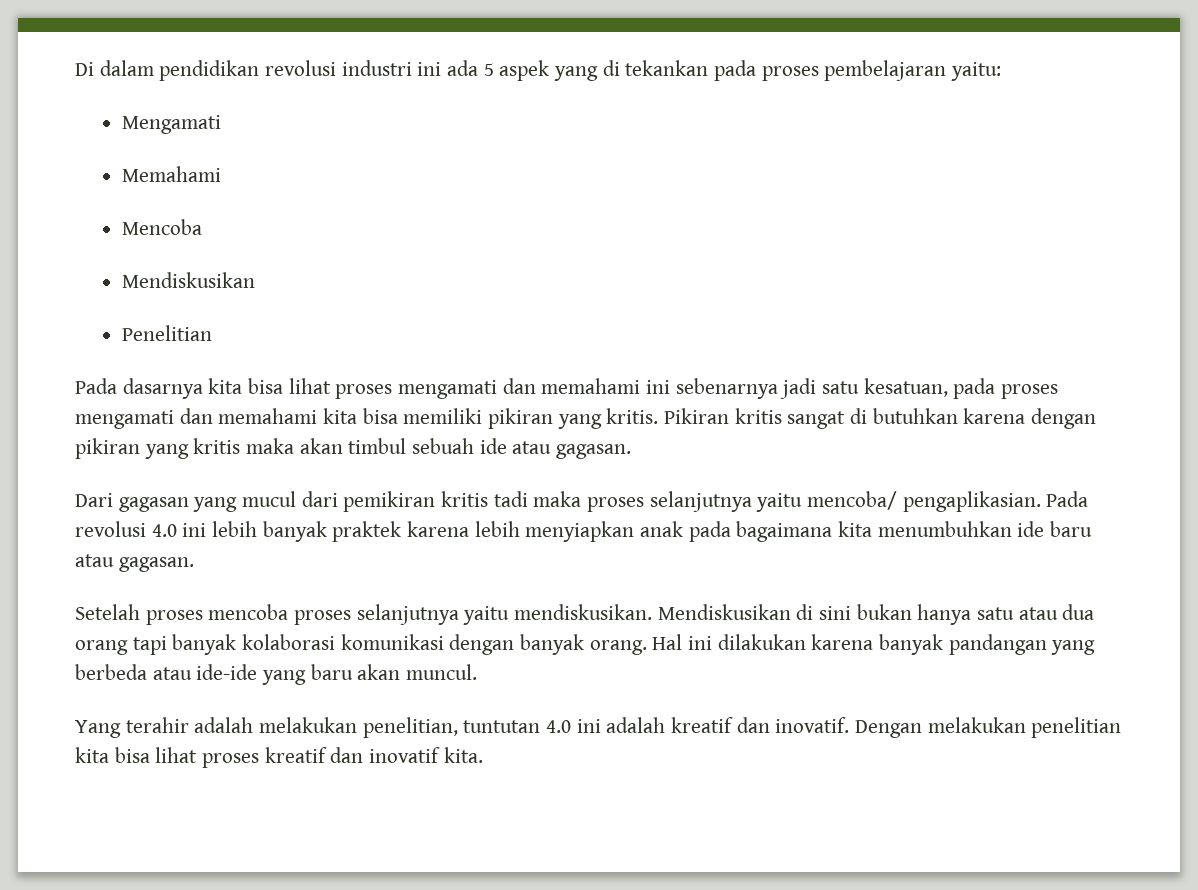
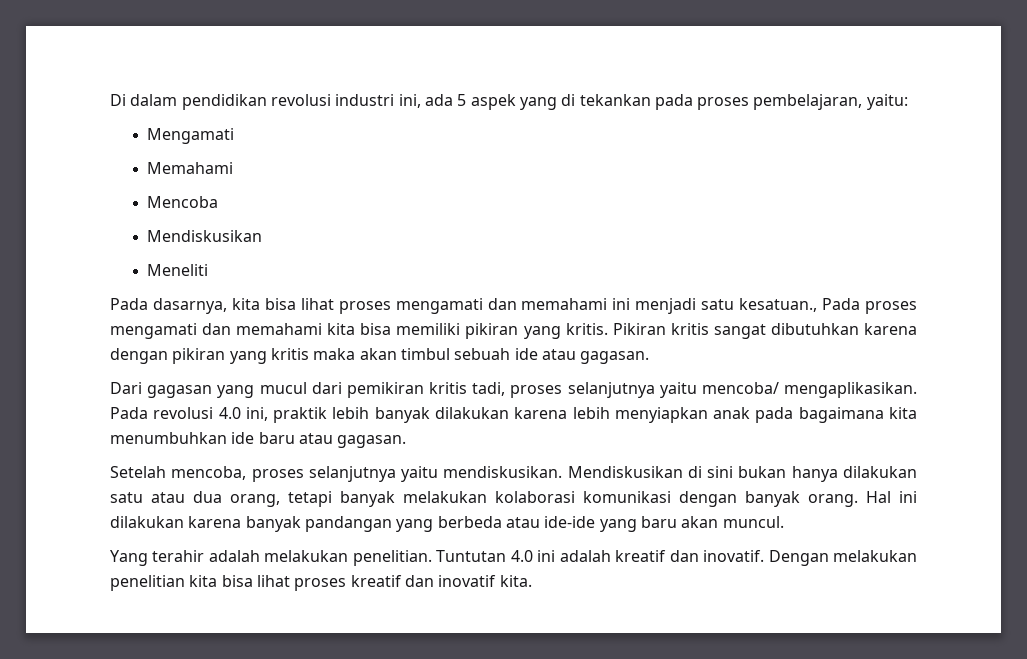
[417,62,442,76] ini -> [398,94,421,108] ini,
[824,60,947,81] pembelajaran -> [753,94,863,110] pembelajaran,
[121,325,212,341] [75,378,203,399] Penelitian // Pada dasarnya -> [147,264,209,276] [110,298,227,314] Meneliti // Pada dasarnya,
[675,378,996,399] sebenarnya jadi satu kesatuan, pada -> [635,298,861,314] menjadi satu kesatuan., Pada
[850,408,958,424] di butuhkan -> [770,323,859,335] dibutuhkan
[493,491,582,507] tadi maka -> [472,382,506,396] tadi,
[902,491,1041,512] pengaplikasian. -> [784,382,917,398] mengaplikasikan.
[182,523,207,537] ini -> [245,407,328,423] ini, praktik
[332,521,402,542] praktek -> [434,407,509,419] dilakukan
[145,604,289,625] proses mencoba -> [171,466,247,480] mencoba,
(972, 614) none -> [842,466,917,478] dilakukan
[75,634,237,655] orang tapi banyak -> [230,491,487,507] orang, tetapi banyak melakukan
[362,717,541,738] penelitian, tuntutan -> [352,550,507,566] penelitian. Tuntutan

